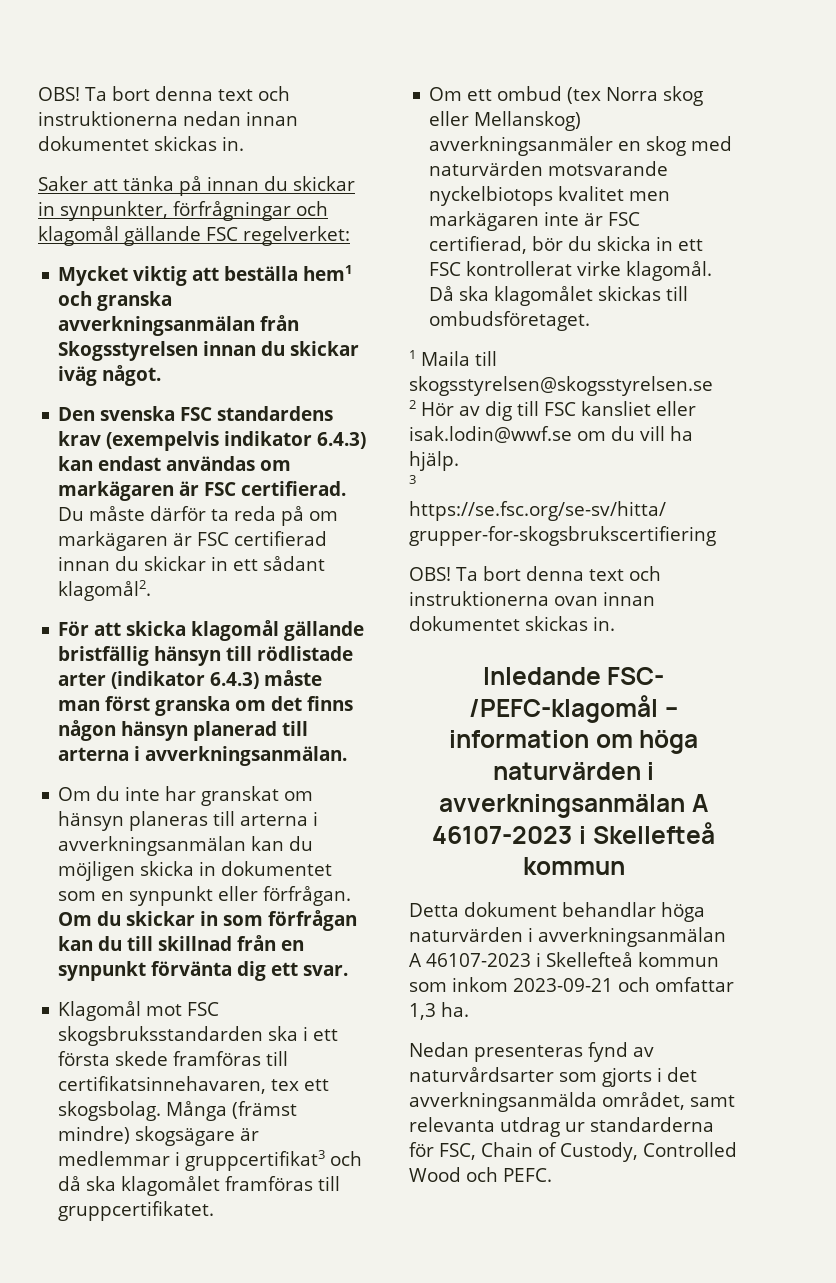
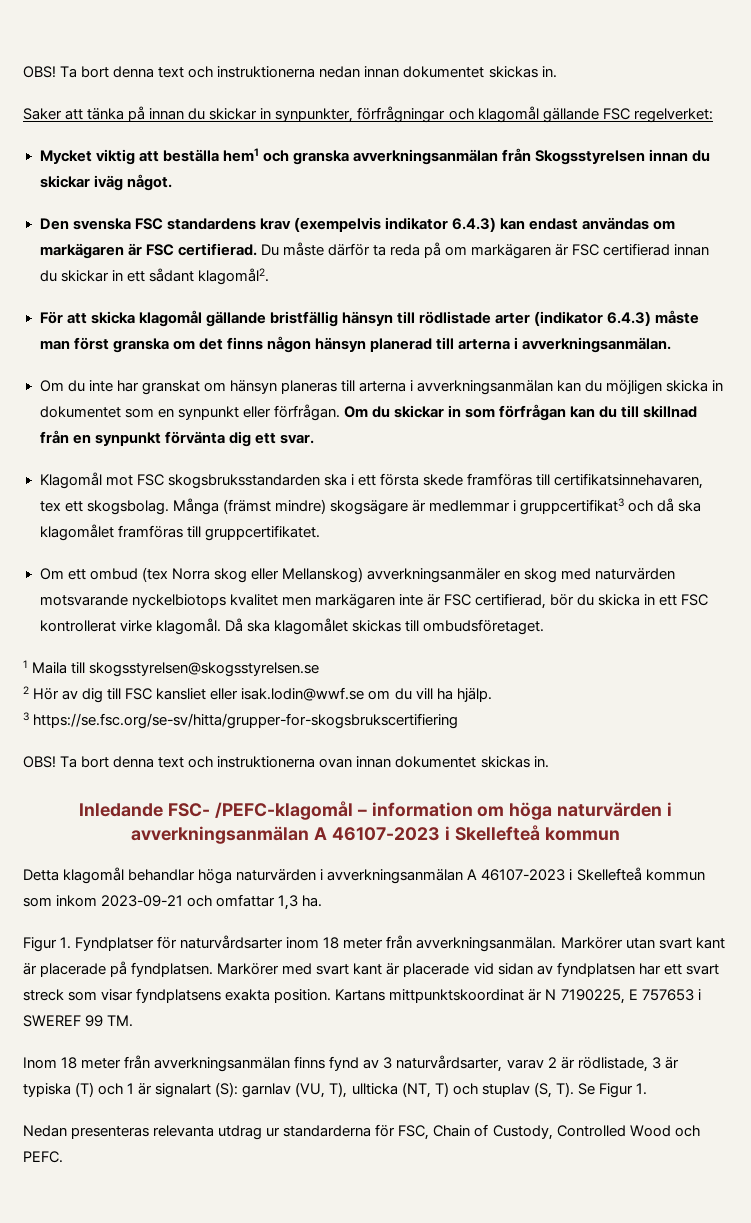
[464,902,557,917] dokument -> [63,867,125,884] klagomål
[409,1042,654,1062] [409,1067,697,1087] [409,1092,735,1112] Nedan presenteras fynd av naturvårdsarter som gjorts i det avverkningsanmälda området, samt -> [23,935,725,952] [23,961,719,977] [23,988,701,1004] [23,1015,134,1027] [23,1055,679,1072] [23,1082,647,1098] [23,1125,150,1139] Figur 1. Fyndplatser för naturvårdsarter inom 18 meter från avverkningsanmälan. Markörer utan svart kant är placerade på fyndplatsen. Markörer med svart kant är placerade vid sidan av fyndplatsen har ett svart streck som visar fyndplatsens exakta position. Kartans mittpunktskoordinat är N 7190225, E 757653 i SWEREF 99 TM. // Inom 18 meter från avverkningsanmälan finns fynd av 3 naturvårdsarter, varav 2 är rödlistade, 3 är typiska (T) och 1 är signalart (S): garnlav (VU, T), ullticka (NT, T) och stuplav (S, T). Se Figur 1. // Nedan presenteras

